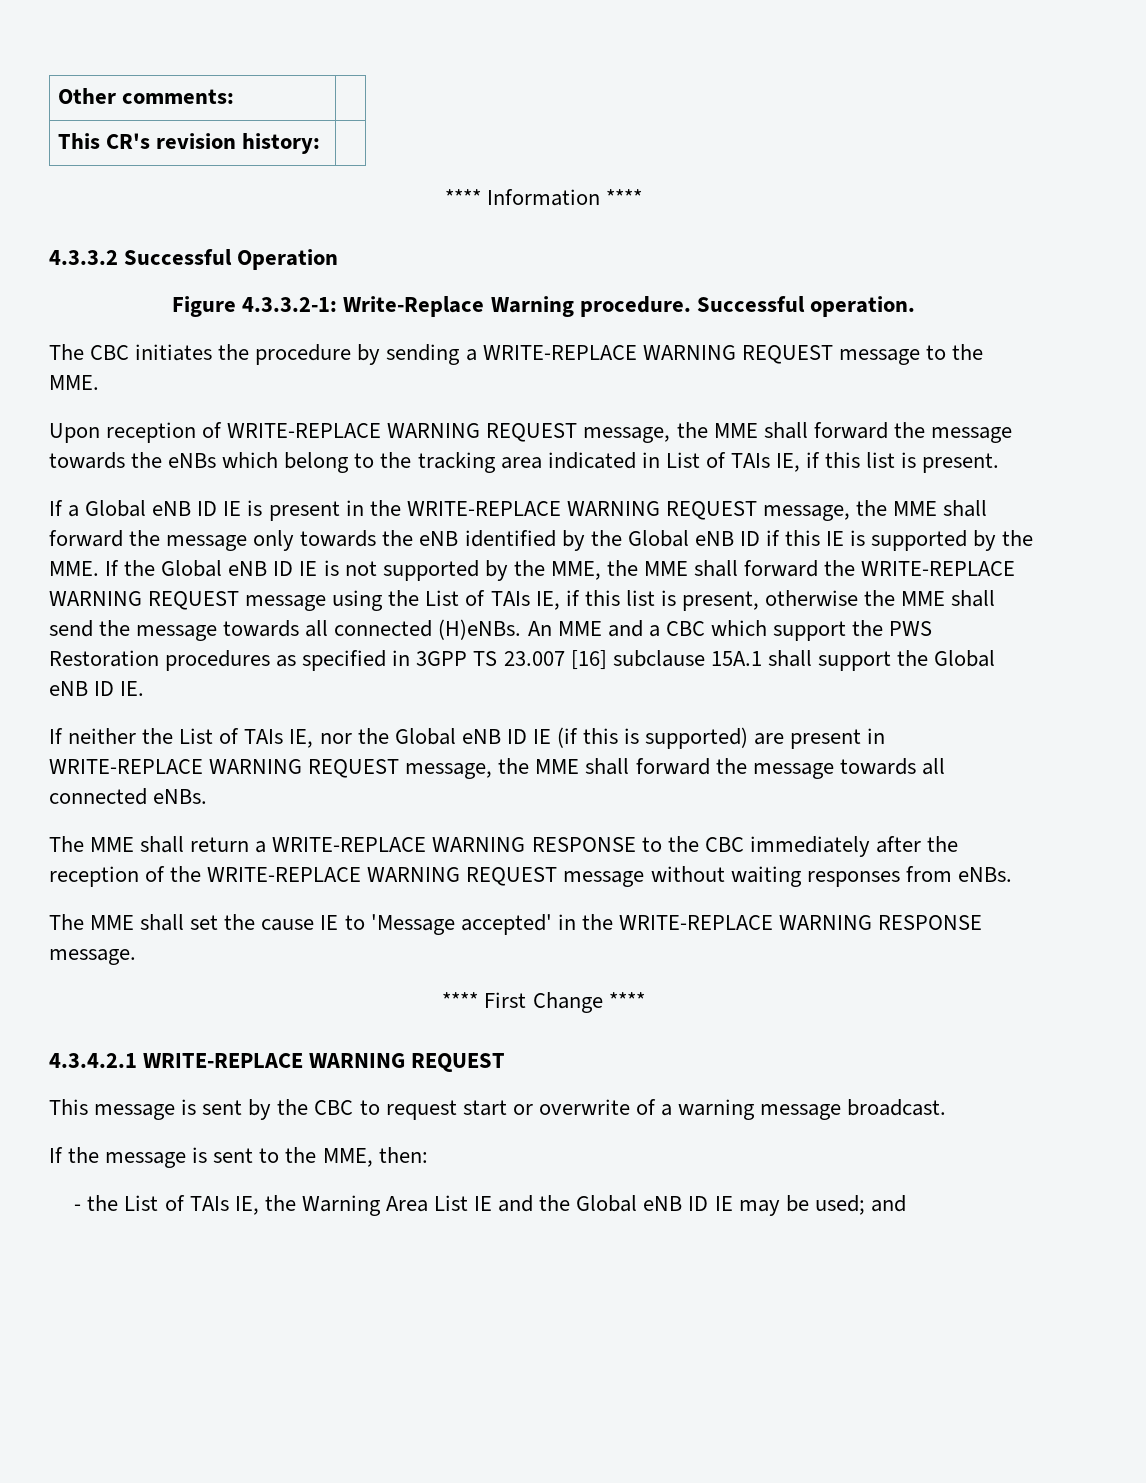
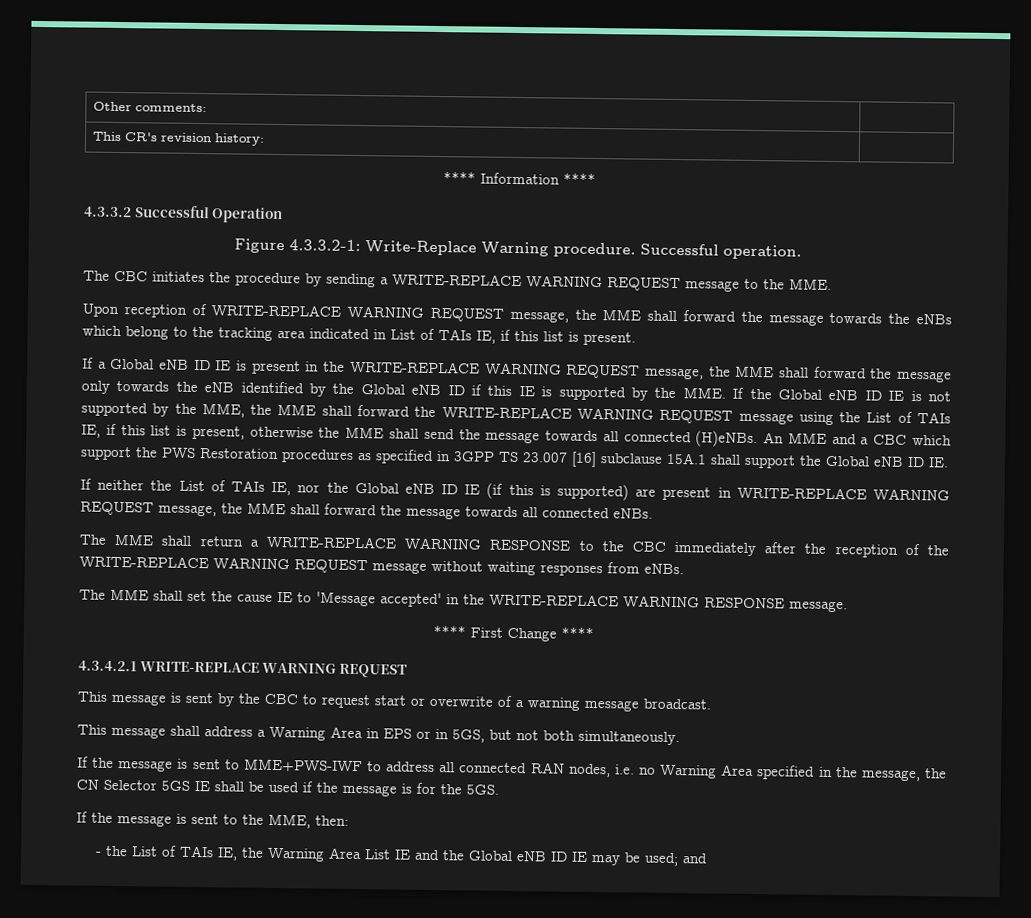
(947, 1107) none -> [77,724,680,746] [77,756,947,782] [76,779,499,797] // This message shall address a Warning Area in EPS or in 5GS, but not both simultaneously. // If the message is sent to MME+PWS-IWF to address all connected RAN nodes, i.e. no Warning Area specified in the message, the CN Selector 5GS IE shall be used if the message is for the 5GS.

